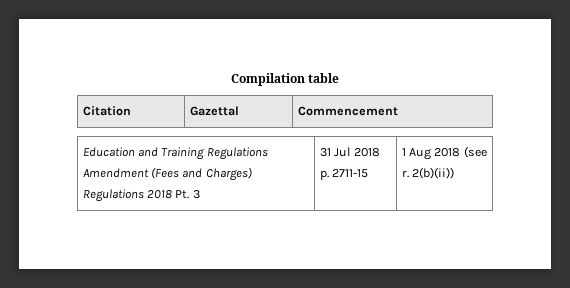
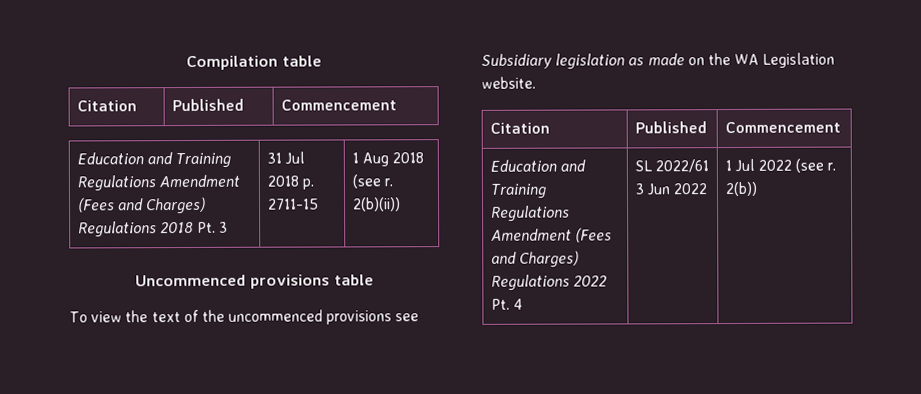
[189,106,239,116] Gazettal -> [171,98,244,112] Published
(455, 173) none -> [135,274,374,289] [69,309,420,325] [481,52,836,70] [481,76,536,89] [489,122,550,134] [634,121,707,134] [724,121,841,134] [489,159,586,172] [489,183,547,199] [490,205,570,222] [490,227,612,243] [490,250,579,268] [490,274,607,291] [490,298,523,310] [634,159,709,173] [634,183,707,196] [724,158,837,173] [724,181,757,197] // Uncommenced provisions table // To view the text of the uncommenced provisions see Subsidiary legislation as made on the WA Legislation website. // Citation | Published | Commencement // Education and Training Regulations Amendment (Fees and Charges) Regulations 2022 Pt. 4 | SL 2022/61 3 Jun 2022 | 1 Jul 2022 (see r. 2(b))

